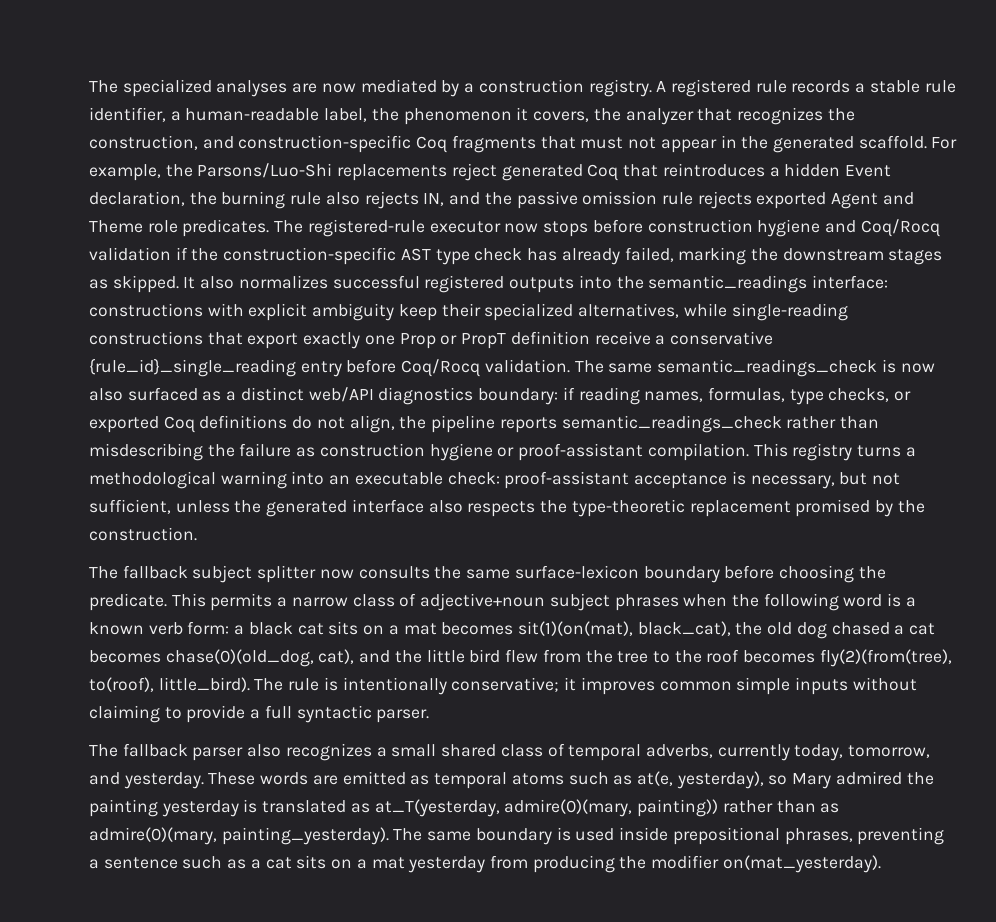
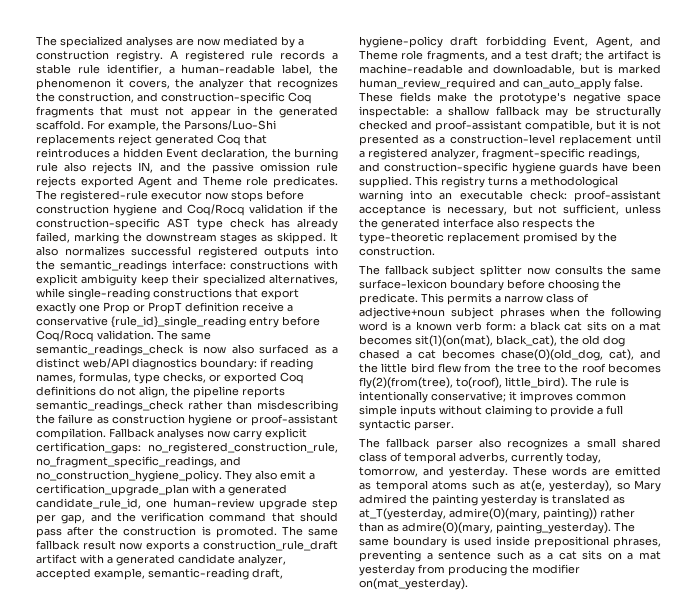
(749, 452) none -> [109,428,307,440] [36,442,338,454] [36,456,241,468] [36,470,315,482] [36,484,287,496] [36,498,338,510] [36,512,338,524] [36,526,338,538] [36,540,338,552] [36,554,286,566] [36,568,283,580] [359,36,661,48] [359,50,661,62] [359,64,661,75] [359,78,643,90] [359,92,661,104] [359,106,661,118] [359,120,661,132] [359,134,661,146] [359,148,640,160] [359,162,661,174] [359,176,412,188] Fallback analyses now carry explicit certification_gaps: no_registered_construction_rule, no_fragment_specific_readings, and no_construction_hygiene_policy. They also emit a certification_upgrade_plan with a generated candidate_rule_id, one human-review upgrade step per gap, and the verification command that should pass after the construction is promoted. The same fallback result now exports a construction_rule_draft artifact with a generated candidate analyzer, accepted example, semantic-reading draft, hygiene-policy draft forbidding Event, Agent, and Theme role fragments, and a test draft; the artifact is machine-readable and downloadable, but is marked human_review_required and can_auto_apply false. These fields make the prototype's negative space inspectable: a shallow fallback may be structurally checked and proof-assistant compatible, but it is not presented as a construction-level replacement until a registered analyzer, fragment-specific readings, and construction-specific hygiene guards have been supplied.

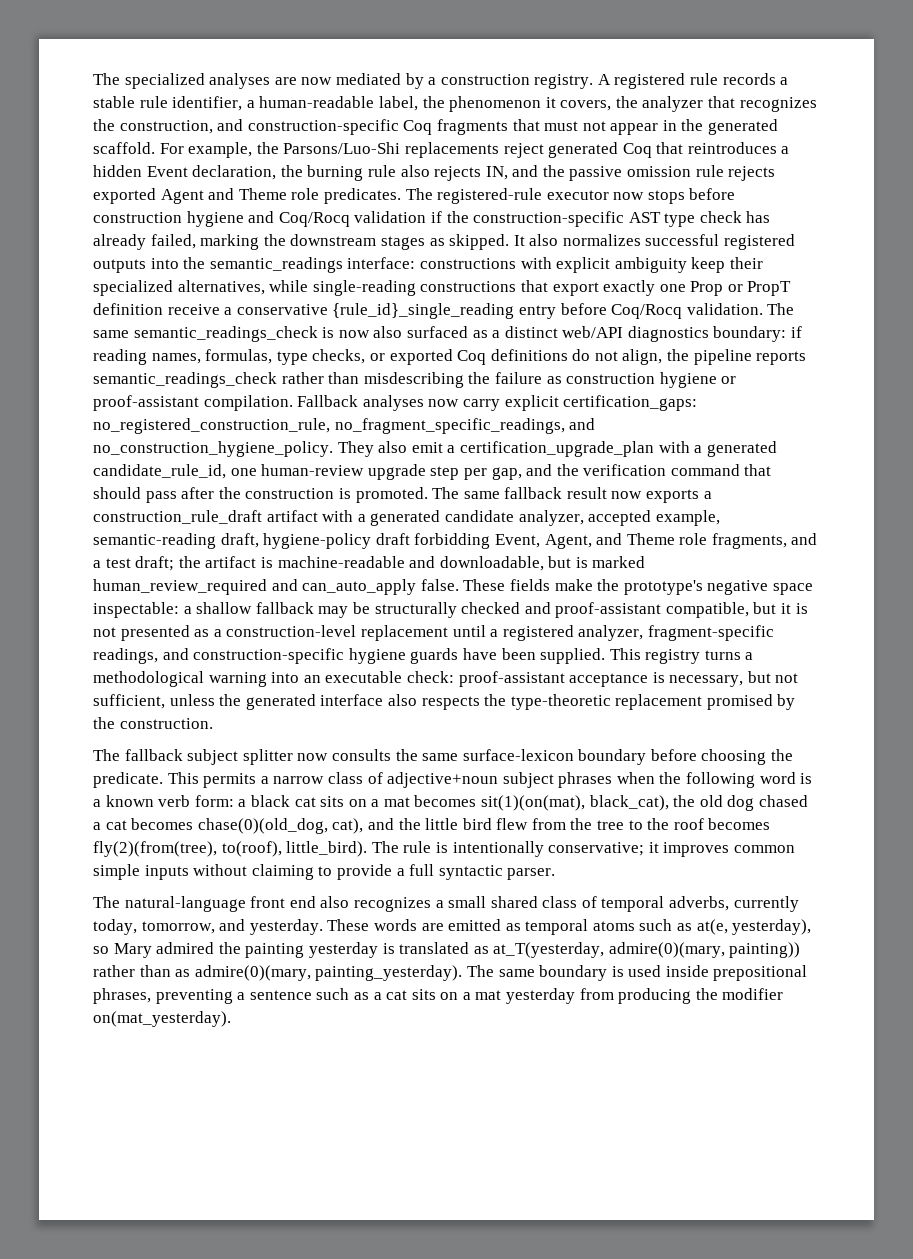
[386,438,473,450] fallback parser -> [124,896,316,912] natural-language front end

